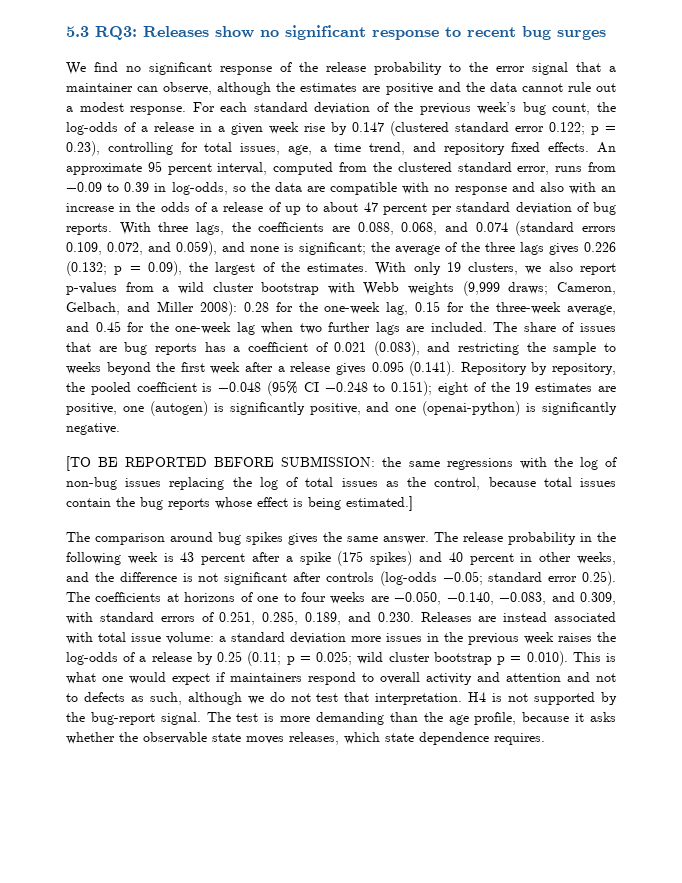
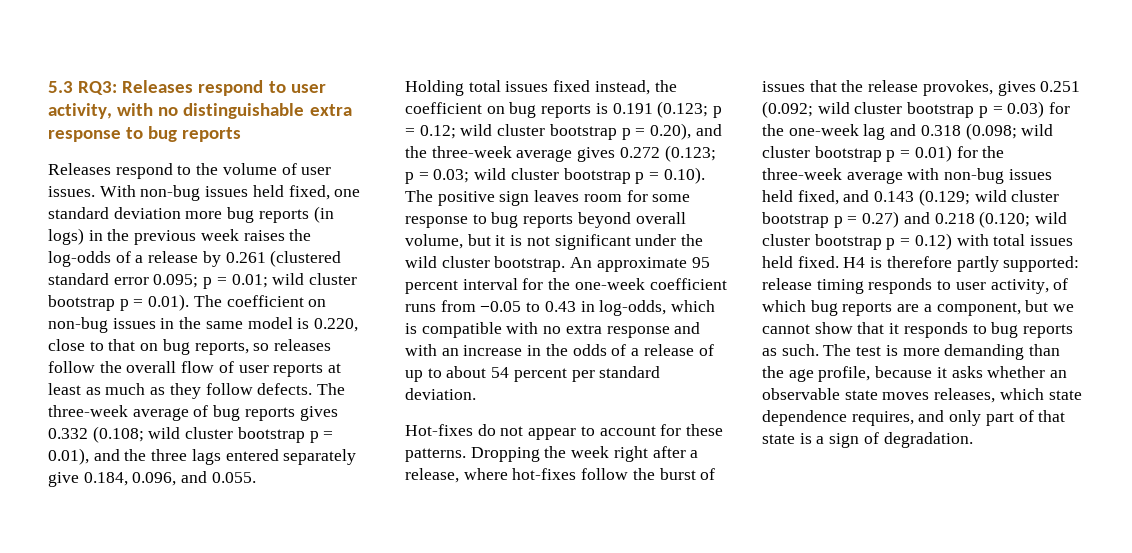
[215,25,606,40] [66,62,616,75] [66,82,617,95] [66,102,617,115] [66,122,384,135] show no significant response to recent bug surges // We find no significant response of the release probability to the error signal that a maintainer can observe, although the estimates are positive and the data cannot rule out a modest response. For each standard deviation of the previous week’s bug count, the log-odds of a release in a given week rise by 0.147 -> [198,80,326,96] [48,103,352,119] [48,126,242,142] [48,163,332,179] [48,185,361,201] [48,206,334,223] [48,228,312,245] [48,251,266,267] respond to user activity, with no distinguishable extra response to bug reports // Releases respond to the volume of user issues. With non-bug issues held fixed, one standard deviation more bug reports (in logs) in the previous week raises the log-odds of a release by 0.261
[549,122,616,135] [66,141,616,156] [66,161,616,175] [66,182,325,195] 0.122; p = 0.23), controlling for total issues, age, a time trend, and repository fixed effects. An approximate 95 percent interval, computed from the clustered standard error, runs from −0.09 to 0.39 in log-odds, so the data are -> [153,273,358,289] [48,294,327,311] [48,317,359,333] [48,339,332,355] [48,361,342,377] [48,383,346,399] [48,405,338,421] [48,426,334,443] [48,448,357,465] [48,471,256,487] [405,80,677,96] [405,101,723,118] [405,123,722,140] [405,145,716,162] [405,167,705,184] [405,190,691,206] [405,212,686,228] [405,234,704,250] [405,256,710,272] [405,278,727,294] [405,300,716,316] [405,323,417,334] 0.095; p = 0.01; wild cluster bootstrap p = 0.01). The coefficient on non-bug issues in the same model is 0.220, close to that on bug reports, so releases follow the overall flow of user reports at least as much as they follow defects. The three-week average of bug reports gives 0.332 (0.108; wild cluster bootstrap p = 0.01), and the three lags entered separately give 0.184, 0.096, and 0.055. // Holding total issues fixed instead, the coefficient on bug reports is 0.191 (0.123; p = 0.12; wild cluster bootstrap p = 0.20), and the three-week average gives 0.272 (0.123; p = 0.03; wild cluster bootstrap p = 0.10). The positive sign leaves room for some response to bug reports beyond overall volume, but it is not significant under the wild cluster bootstrap. An approximate 95 percent interval for the one-week coefficient runs from −0.05 to 0.43 in log-odds, which is
(450, 189) none -> [565,324,602,334] extra
[539,182,564,192] also -> (701, 328) none
[363,202,378,212] 47 -> [491,367,510,378] 54
[515,202,617,215] [66,221,617,236] [66,241,616,256] [66,261,616,276] [66,281,616,296] [66,301,616,316] [66,321,617,335] [66,341,617,356] [66,361,617,376] [66,381,616,396] [66,401,617,416] [66,423,120,435] [66,456,617,471] [66,477,616,490] [66,496,413,511] [66,532,616,545] [66,551,617,566] [66,571,616,586] [66,591,616,605] [66,611,616,625] [66,632,616,645] [66,651,617,666] [66,672,616,685] [66,692,617,705] [66,712,201,725] deviation of bug reports. With three lags, the coefficients are 0.088, 0.068, and 0.074 (standard errors 0.109, 0.072, and 0.059), and none is significant; the average of the three lags gives 0.226 (0.132; p = 0.09), the largest of the estimates. With only 19 clusters, we also report p-values from a wild cluster bootstrap with Webb weights (9,999 draws; Cameron, Gelbach, and Miller 2008): 0.28 for the one-week lag, 0.15 for the three-week average, and 0.45 for the one-week lag when two further lags are included. The share of issues that are bug reports has a coefficient of 0.021 (0.083), and restricting the sample to weeks beyond the first week after a release gives 0.095 (0.141). Repository by repository, the pooled coefficient is −0.048 (95% CI −0.248 to 0.151); eight of the 19 estimates are positive, one (autogen) is significantly positive, and one (openai-python) is significantly negative. // [TO BE REPORTED BEFORE SUBMISSION: the same regressions with the log of non-bug issues replacing the log of total issues as the control, because total issues contain the bug reports whose effect is being estimated.] // The comparison around bug spikes gives the same answer. The release probability in the following week is 43 percent after a spike (175 spikes) and 40 percent in other weeks, and the difference is not significant after controls (log-odds −0.05; standard error 0.25). The coefficients at horizons of one to four weeks are −0.050, −0.140, −0.083, and 0.309, with standard errors of 0.251, 0.285, 0.189, and 0.230. Releases are instead associated with total issue volume: a standard deviation more issues in the previous week raises the log-odds of a release by 0.25 (0.11; p = 0.025; wild cluster bootstrap p = 0.010). This is what one would expect if maintainers respond to overall activity and attention and not to defects as such, although we do not test that interpretation. H4 is not supported by the bug-report signal. -> [405,388,476,400] [405,424,724,440] [405,446,699,462] [405,468,716,483] [762,80,1081,96] [762,101,1071,118] [762,123,1054,140] [762,145,1005,162] [762,168,1052,184] [762,189,1060,206] [762,211,1068,228] [762,233,1074,250] [762,256,1080,272] [762,278,1069,294] [762,300,1075,316] [762,322,1074,338] [762,344,819,356] deviation. // Hot-fixes do not appear to account for these patterns. Dropping the week right after a release, where hot-fixes follow the burst of issues that the release provokes, gives 0.251 (0.092; wild cluster bootstrap p = 0.03) for the one-week lag and 0.318 (0.098; wild cluster bootstrap p = 0.01) for the three-week average with non-bug issues held fixed, and 0.143 (0.129; wild cluster bootstrap p = 0.27) and 0.218 (0.120; wild cluster bootstrap p = 0.12) with total issues held fixed. H4 is therefore partly supported: release timing responds to user activity, of which bug reports are a component, but we cannot show that it responds to bug reports as such.
[119,732,138,742] the -> [1050,370,1068,378] an
[494,733,545,745] requires. -> [851,410,1066,426] [762,432,973,448] requires, and only part of that state is a sign of degradation.

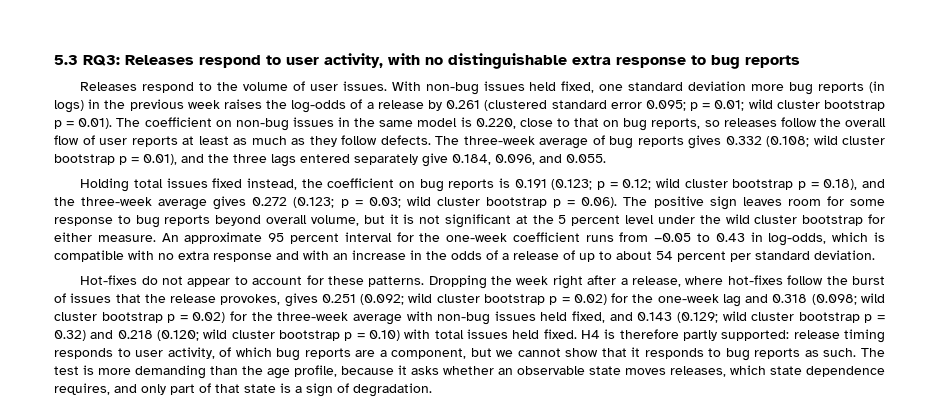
[650,123,692,140] 0.20), -> [823,179,858,190] 0.18),
[663,167,705,184] 0.10). -> [581,197,618,208] 0.06).
[635,234,704,246] [405,256,566,272] under the wild cluster bootstrap. -> [515,214,886,226] [54,232,156,242] at the 5 percent level under the wild cluster bootstrap for either measure.
[1007,101,1045,118] 0.03) -> [573,294,607,305] 0.02)
[914,145,952,162] 0.01) -> [192,312,226,323] 0.02)
[862,211,900,228] 0.27) -> [54,330,86,341] 0.32)
[914,233,952,250] 0.12) -> [368,330,400,341] 0.10)

